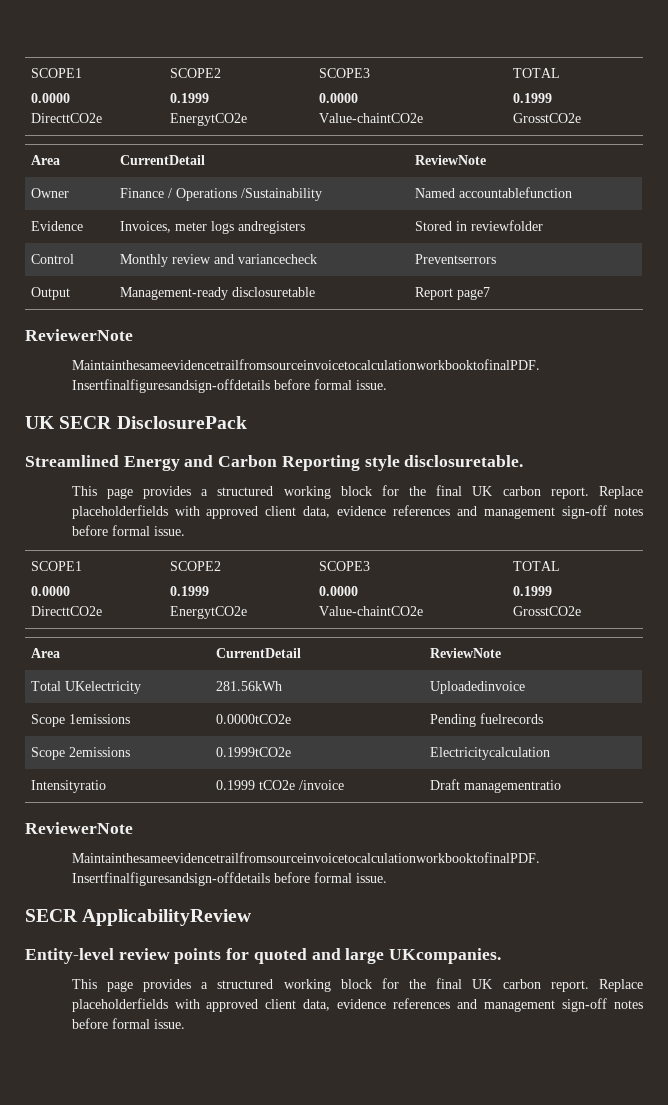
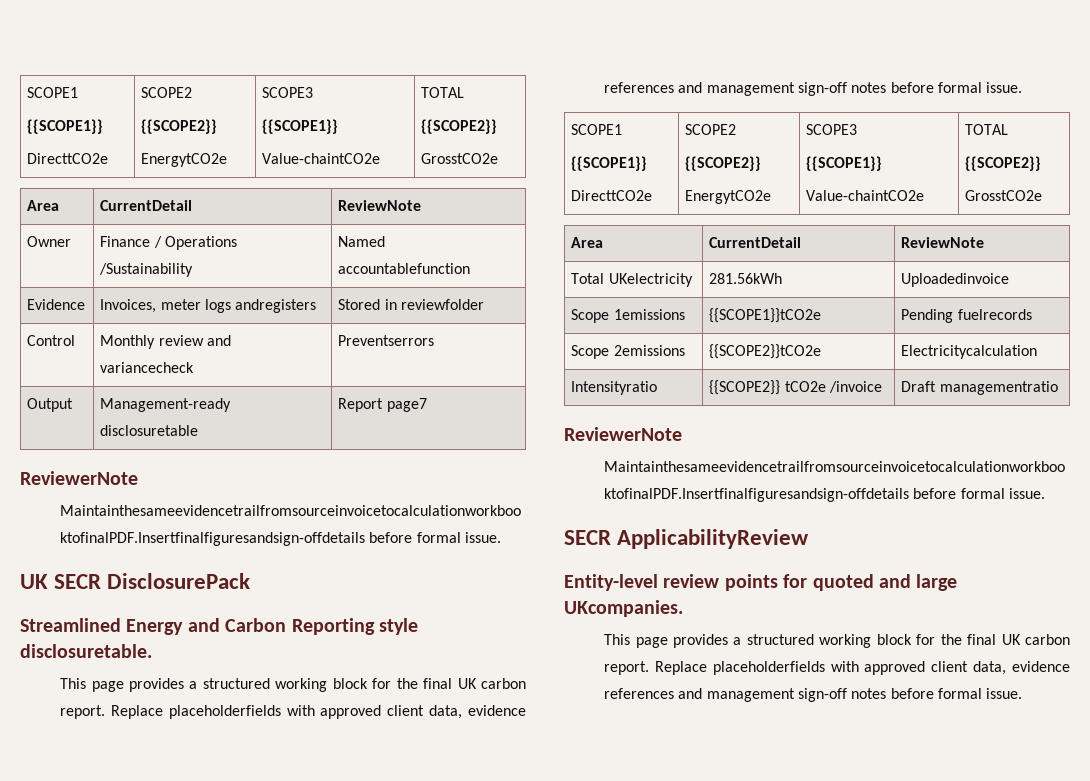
[31,68,83,78] [31,93,71,103] [31,113,103,123] [170,68,222,78] [170,93,210,103] [170,113,248,126] [319,68,371,78] [319,93,359,103] [319,113,424,123] [513,68,561,78] [513,93,553,103] SCOPE1 // 0.0000 // DirecttCO2e | SCOPE2 // 0.1999 // EnergytCO2e | SCOPE3 // 0.0000 // Value-chaintCO2e | TOTAL // 0.1999 -> [27,87,79,98] [27,119,104,134] [27,153,109,164] [141,87,193,98] [141,119,218,134] [141,153,228,167] [262,87,314,98] [262,119,339,134] [262,153,381,164] [421,87,465,98] [421,119,498,134] SCOPE1 // {{SCOPE1}} // DirecttCO2e | SCOPE2 // {{SCOPE2}} // EnergytCO2e | SCOPE3 // {{SCOPE1}} // Value-chaintCO2e | TOTAL // {{SCOPE2}}
[31,586,71,596] [31,606,103,616] [170,561,222,571] [170,586,210,596] [170,606,248,619] [319,561,371,571] [319,586,359,596] [319,606,424,616] [513,561,561,571] [513,586,553,596] 0.0000 // DirecttCO2e | SCOPE2 // 0.1999 // EnergytCO2e | SCOPE3 // 0.0000 // Value-chaintCO2e | TOTAL // 0.1999 -> [571,156,648,171] [571,190,653,201] [685,124,737,135] [685,156,762,171] [685,190,772,204] [806,124,858,135] [806,156,883,171] [806,190,925,201] [965,124,1009,135] [965,156,1042,171] {{SCOPE1}} // DirecttCO2e | SCOPE2 // {{SCOPE2}} // EnergytCO2e | SCOPE3 // {{SCOPE1}} // Value-chaintCO2e | TOTAL // {{SCOPE2}}
[216,714,292,724] 0.0000tCO2e -> [709,308,822,323] {{SCOPE1}}tCO2e
[216,747,292,757] 0.1999tCO2e -> [709,344,822,359] {{SCOPE2}}tCO2e
[216,780,256,790] 0.1999 -> [709,380,781,395] {{SCOPE2}}

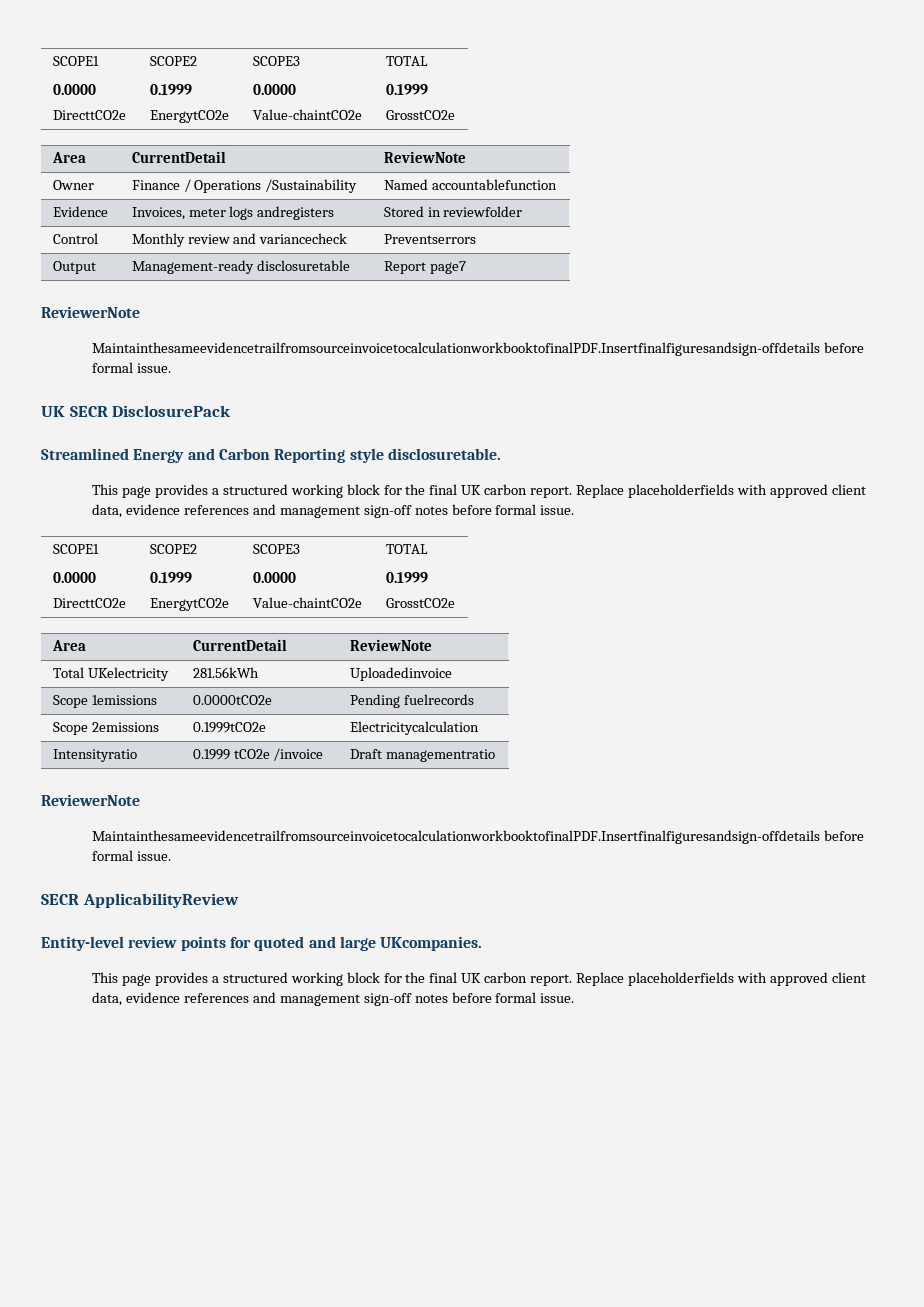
[27,87,79,98] [27,119,104,134] [27,153,109,164] [141,87,193,98] [141,119,218,134] [141,153,228,167] [262,87,314,98] [262,119,339,134] [262,153,381,164] [421,87,465,98] [421,119,498,134] SCOPE1 // {{SCOPE1}} // DirecttCO2e | SCOPE2 // {{SCOPE2}} // EnergytCO2e | SCOPE3 // {{SCOPE1}} // Value-chaintCO2e | TOTAL // {{SCOPE2}} -> [52,56,99,66] [52,84,96,95] [52,110,126,120] [149,56,197,66] [149,84,192,95] [149,110,229,123] [252,56,300,66] [252,84,296,95] [252,109,362,120] [385,56,428,66] [385,84,428,95] SCOPE1 // 0.0000 // DirecttCO2e | SCOPE2 // 0.1999 // EnergytCO2e | SCOPE3 // 0.0000 // Value-chaintCO2e | TOTAL // 0.1999
[571,156,648,171] [571,190,653,201] [685,124,737,135] [685,156,762,171] [685,190,772,204] [806,124,858,135] [806,156,883,171] [806,190,925,201] [965,124,1009,135] [965,156,1042,171] {{SCOPE1}} // DirecttCO2e | SCOPE2 // {{SCOPE2}} // EnergytCO2e | SCOPE3 // {{SCOPE1}} // Value-chaintCO2e | TOTAL // {{SCOPE2}} -> [52,572,96,583] [52,598,126,608] [149,544,197,554] [149,572,192,583] [149,598,229,611] [252,544,300,554] [252,572,296,583] [252,597,362,608] [385,544,428,554] [385,572,428,583] 0.0000 // DirecttCO2e | SCOPE2 // 0.1999 // EnergytCO2e | SCOPE3 // 0.0000 // Value-chaintCO2e | TOTAL // 0.1999
[709,308,822,323] {{SCOPE1}}tCO2e -> [192,695,272,705] 0.0000tCO2e
[709,344,822,359] {{SCOPE2}}tCO2e -> [192,722,266,733] 0.1999tCO2e
[709,380,781,395] {{SCOPE2}} -> [192,749,230,760] 0.1999

